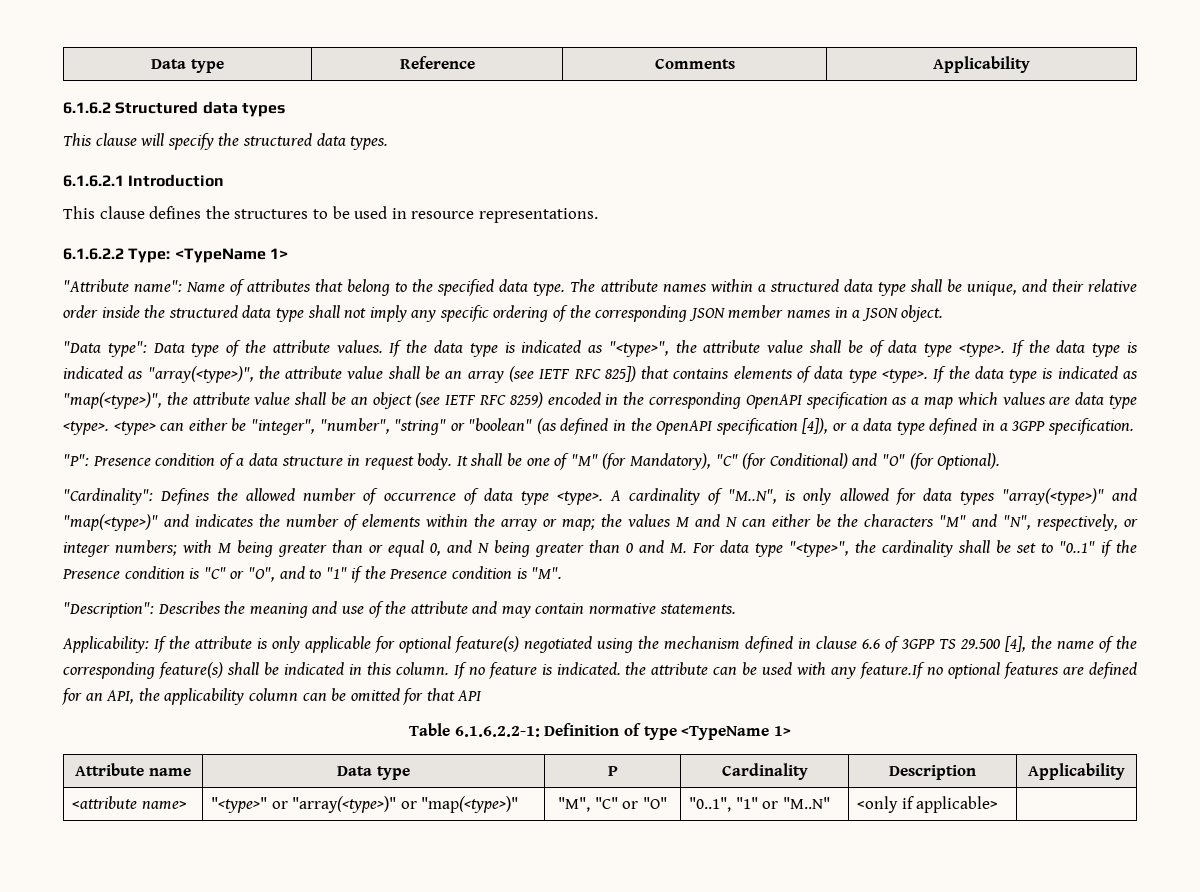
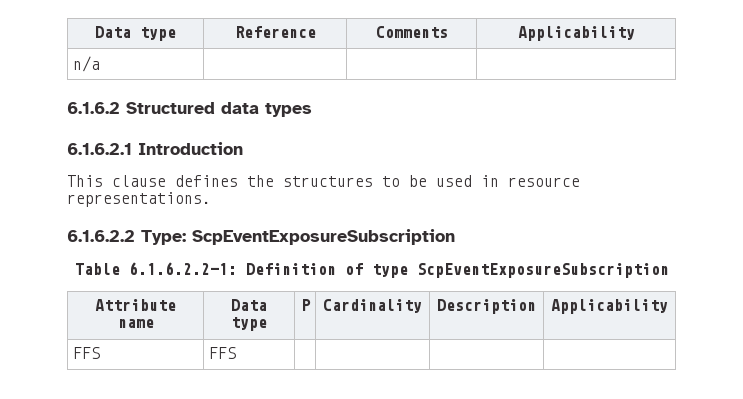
(1030, 64) none -> [72,56,100,72] // n/a | | |
[63,133,389,150] // This clause will specify the structured data types. -> (312, 110) none
[174,248,288,263] [63,279,1137,296] [63,305,944,322] [63,340,1138,357] [63,366,1139,383] [63,392,1137,409] [63,418,1134,435] [63,453,1001,470] [63,488,1137,505] [63,514,1138,531] [63,540,1137,557] [62,566,563,583] [63,601,736,618] [62,636,1137,653] [63,662,1138,679] [62,688,483,705] <TypeName 1> // "Attribute name": Name of attributes that belong to the specified data type. The attribute names within a structured data type shall be unique, and their relative order inside the structured data type shall not imply any specific ordering of the corresponding JSON member names in a JSON object. // "Data type": Data type of the attribute values. If the data type is indicated as "<type>", the attribute value shall be of data type <type>. If the data type is indicated as "array(<type>)", the attribute value shall be an array (see IETF RFC 825]) that contains elements of data type <type>. If the data type is indicated as "map(<type>)", the attribute value shall be an object (see IETF RFC 8259) encoded in the corresponding OpenAPI specification as a map which values are data type <type>. <type> can either be "integer", "number", "string" or "boolean" (as defined in the OpenAPI specification [4]), or a data type defined in a 3GPP specification. // "P": Presence condition of a data structure in request body. It shall be one of "M" (for Mandatory), "C" (for Conditional) and "O" (for Optional). // "Cardinality": Defines the allowed number of occurrence of data type <type>. A cardinality of "M..N", is only allowed for data types "array(<type>)" and "map(<type>)" and indicates the number of elements within the array or map; the values M and N can either be the characters "M" and "N", respectively, or integer numbers; with M being greater than or equal 0, and N being greater than 0 and M. For data type "<type>", the cardinality shall be set to "0..1" if the Presence condition is "C" or "O", and to "1" if the Presence condition is "M". // "Description": Describes the meaning and use of the attribute and may contain normative statements. // Applicability: If the attribute is only applicable for optional feature(s) negotiated using the mechanism defined in clause 6.6 of 3GPP TS 29.500 [4], the name of the corresponding feature(s) shall be indicated in this column. If no feature is indicated. the attribute can be used with any feature.If no optional features are defined for an API, the applicability column can be omitted for that API -> [192,229,455,245] ScpEventExposureSubscription
[681,726,791,740] <TypeName 1> -> [416,263,669,278] ScpEventExposureSubscription
[71,796,187,810] [210,796,519,813] [558,797,667,812] [688,797,830,812] [856,796,999,813] <attribute name> | "<type>" or "array(<type>)" or "map(<type>)" | "M", "C" or "O" | "0..1", "1" or "M..N" | <only if applicable> -> [72,347,100,359] [208,347,236,359] FFS | FFS | | |

